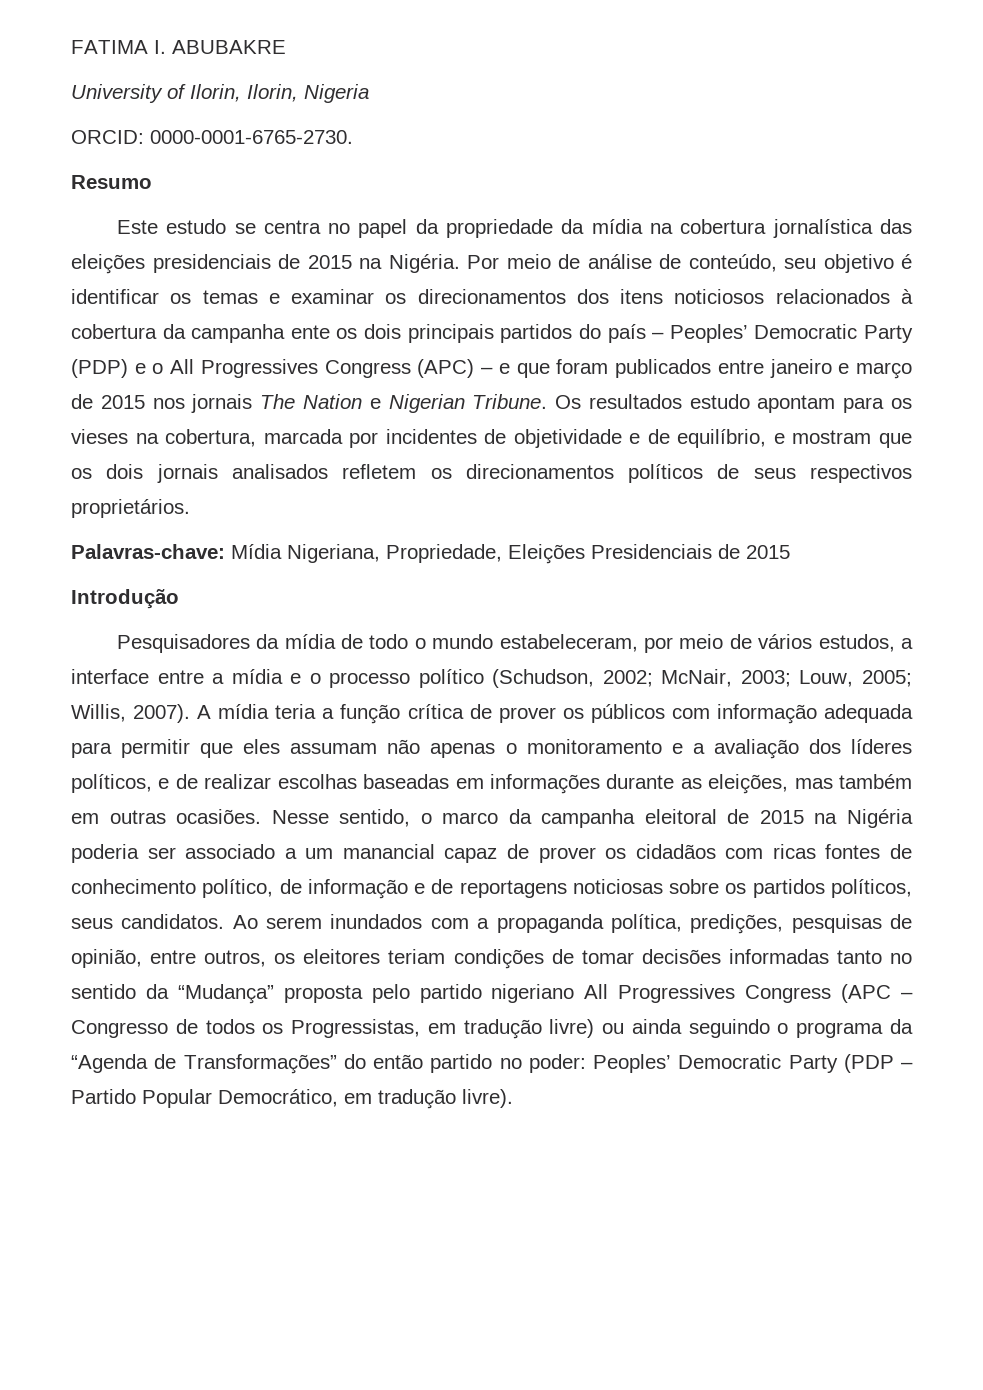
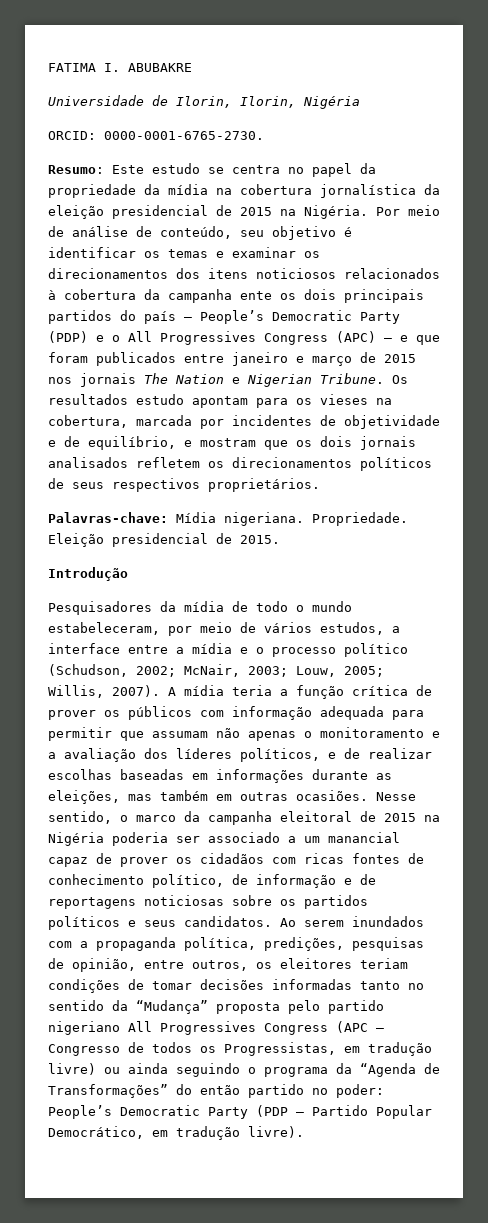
[71,84,186,103] University of -> [48,95,168,106] Universidade de
[304,84,369,103] Nigeria -> [303,96,360,109] Nigéria
[71,175,152,189] Resumo // -> [48,165,104,174] Resumo:
[880,219,913,234] [71,254,271,274] das eleições presidenciais -> [424,184,440,195] [48,205,208,219] da eleição presidencial
[669,324,748,343] Peoples’ -> [200,310,264,324] People’s
[287,544,790,564] Nigeriana, Propriedade, Eleições Presidenciais de 2015 -> [224,512,408,526] [48,533,280,547] nigeriana. Propriedade. Eleição presidencial de 2015.
[243,739,281,754] eles -> (144, 736) none
[830,879,912,898] políticos, -> [48,916,136,930] políticos e
[593,1054,671,1073] Peoples’ -> [48,1105,112,1119] People’s

